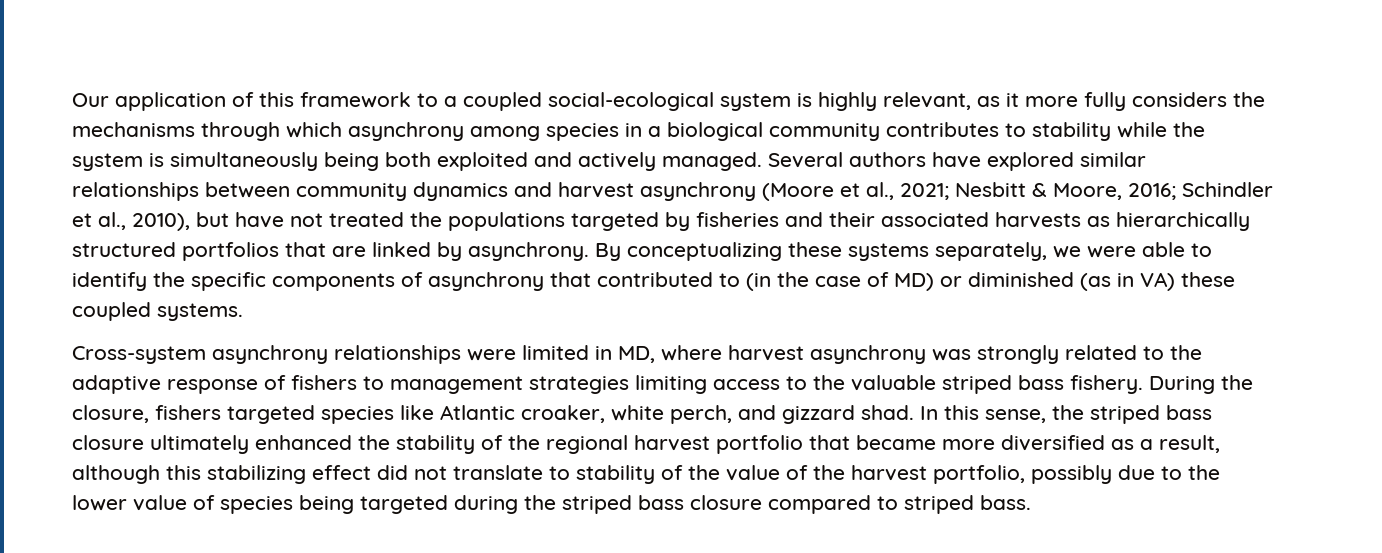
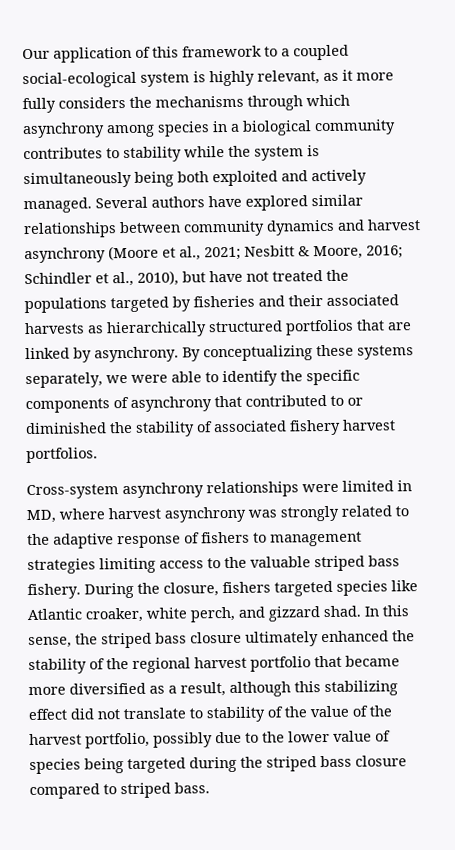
[746,272,1235,291] [72,302,243,321] (in the case of MD) or diminished (as in VA) these coupled systems. -> [347,397,363,406] [25,419,396,437] [26,447,98,464] or diminished the stability of associated fishery harvest portfolios.

